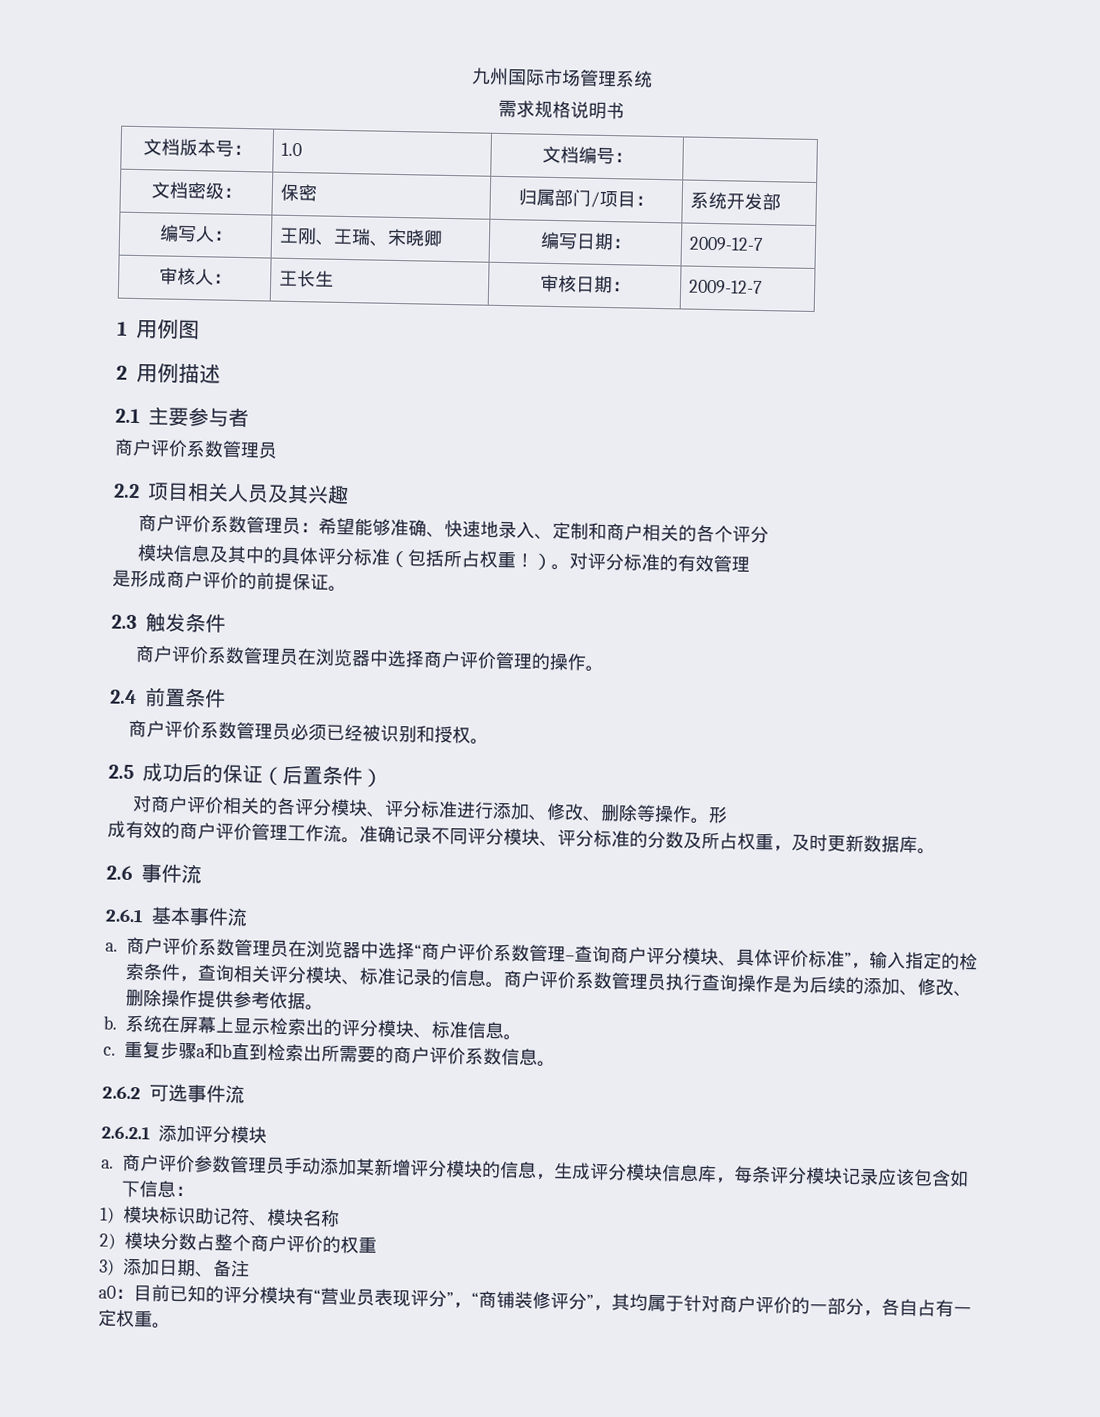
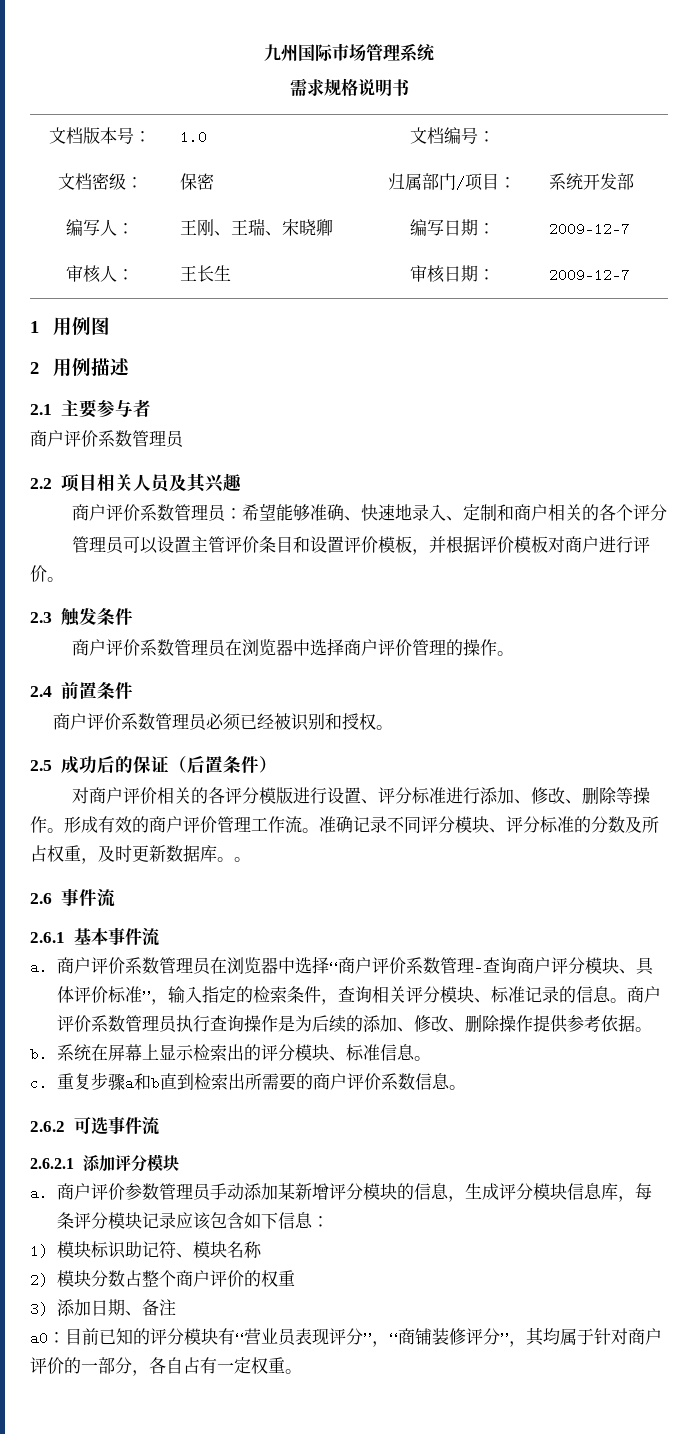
[136,544,750,573] [112,569,329,591] 模块信息及其中的具体评分标准（包括所占权重！）。对评分标准的有效管理 // 是形成商户评价的前提保证 -> [72,536,651,555] [30,565,47,582] 管理员可以设置主管评价条目和设置评价模板，并根据评价模板对商户进行评价
[347,799,368,817] 块 -> [276,787,362,804] 版进行设置
(728, 815) // -> (81, 824) none
(936, 851) none -> [234,857,251,862] 。

